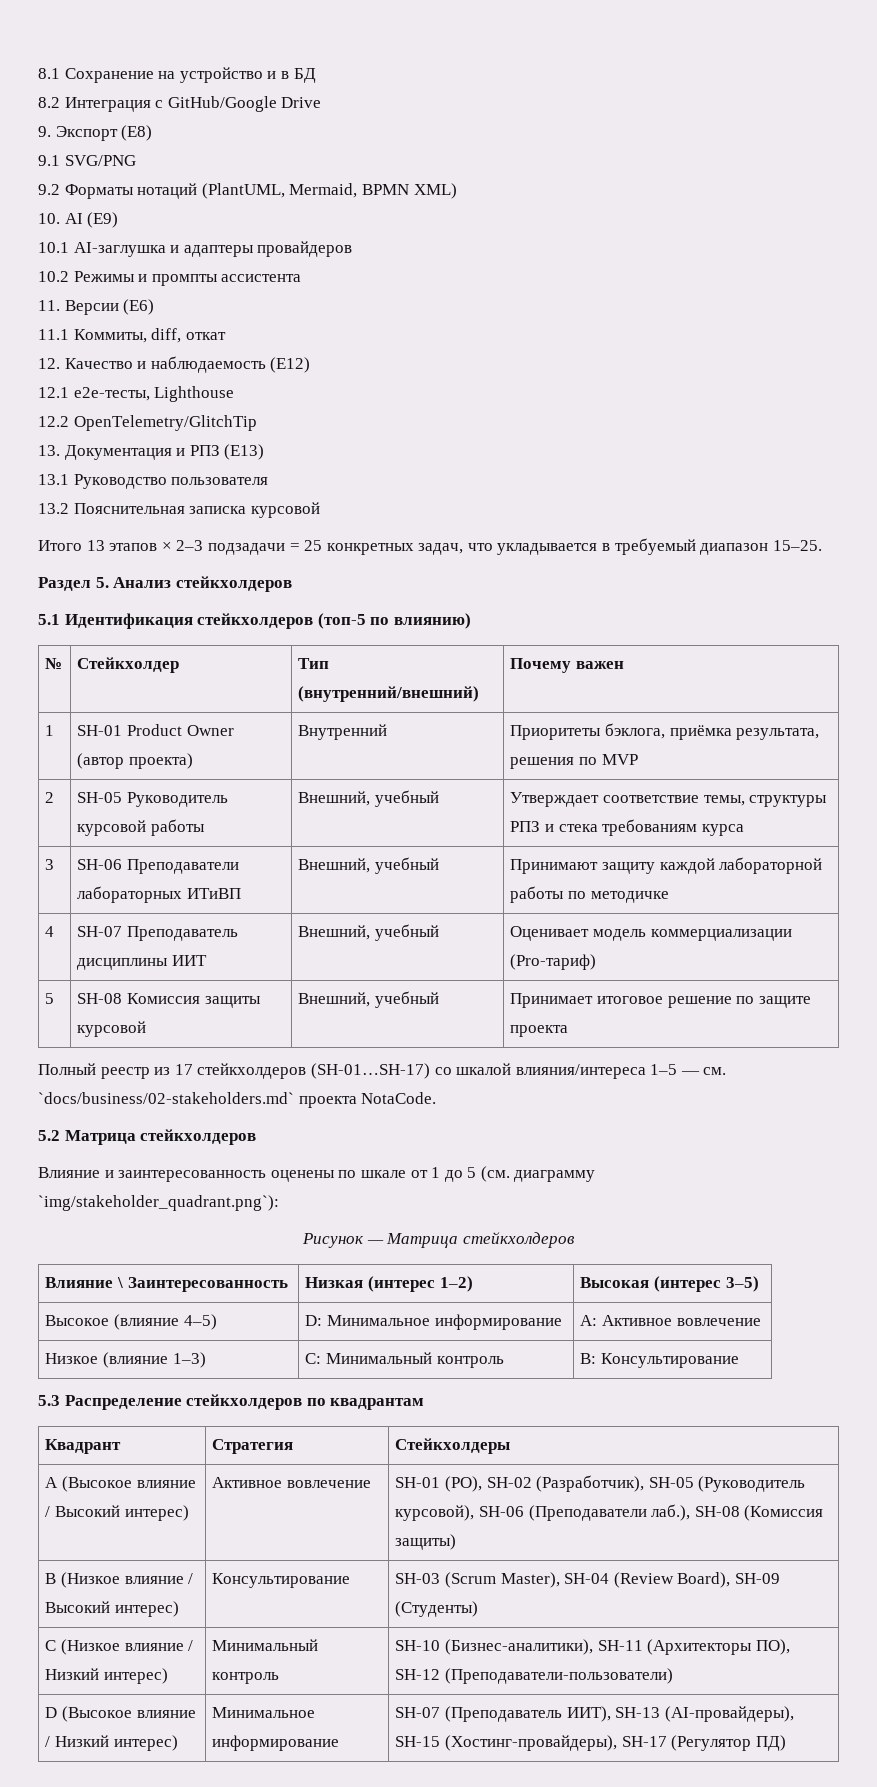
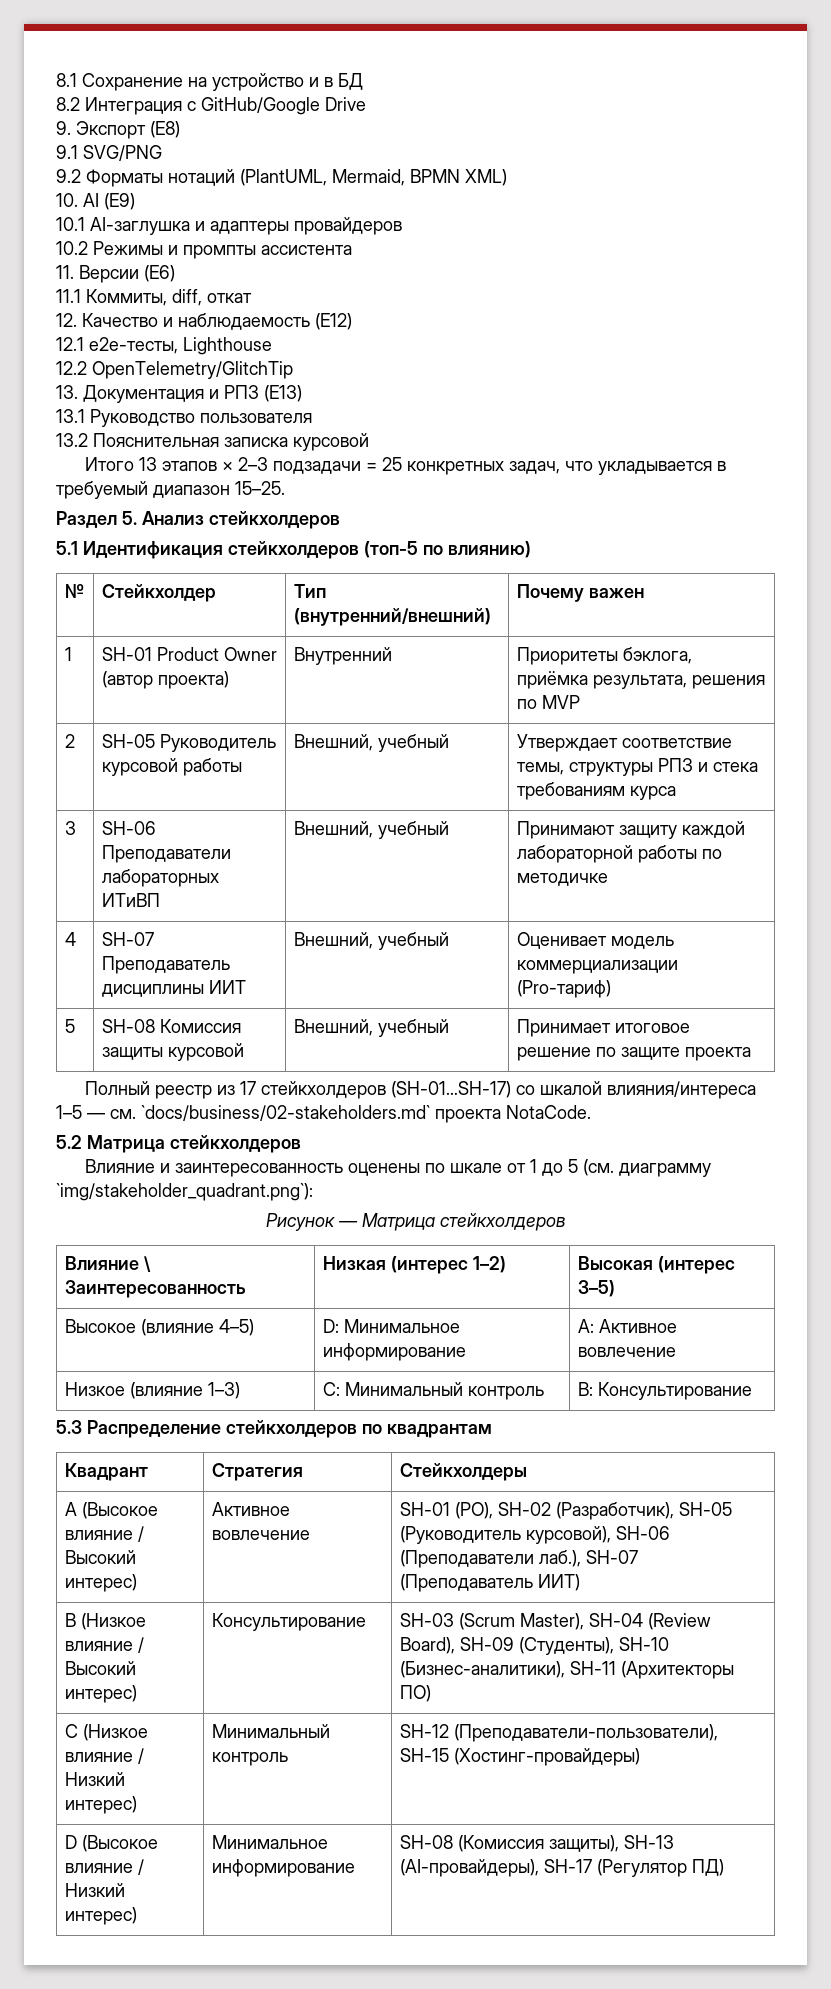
[694,1505,824,1521] [395,1534,457,1550] SH-08 (Комиссия защиты) -> [585,1550,638,1564] [399,1574,580,1592] SH-07 (Преподаватель ИИТ)
[395,1601,479,1617] (Студенты) -> [518,1637,669,1655] [399,1661,734,1679] [399,1685,431,1702] (Студенты), SH-10 (Бизнес-аналитики), SH-11 (Архитекторы ПО)
[395,1639,790,1655] [395,1668,673,1684] SH-10 (Бизнес-аналитики), SH-11 (Архитекторы ПО), SH-12 (Преподаватели-пользователи) -> [399,1724,718,1742] [399,1748,640,1766] SH-12 (Преподаватели-пользователи), SH-15 (Хостинг-провайдеры)
[395,1706,794,1722] [395,1735,617,1751] SH-07 (Преподаватель ИИТ), SH-13 (AI-провайдеры), SH-15 (Хостинг-провайдеры), -> [399,1835,674,1852] [399,1859,539,1877] SH-08 (Комиссия защиты), SH-13 (AI-провайдеры),

